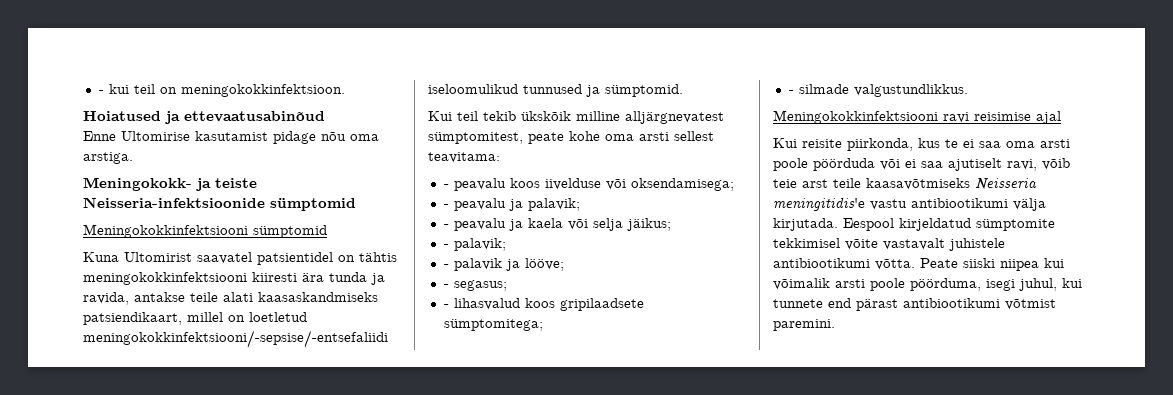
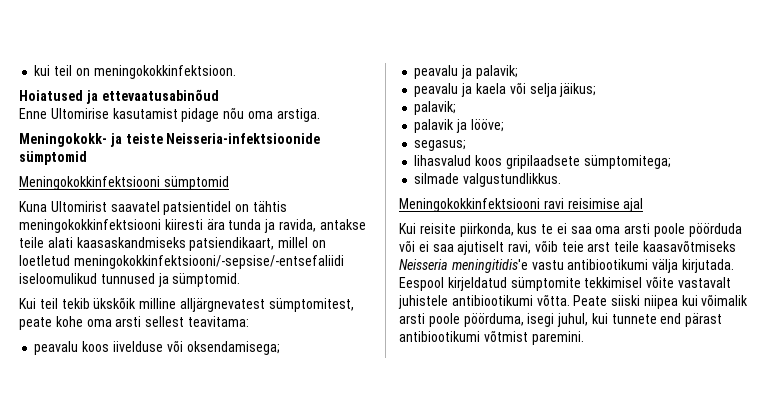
[98,90,104,94] - -> (34, 70) none
[443,184,449,188] - -> (249, 321) none
[443,204,449,208] - -> (280, 348) none
[443,224,449,228] - -> (518, 72) none
[443,238,506,251] [443,264,449,268] - palavik; // - -> [414,101,457,115] palavik; //
[443,284,449,288] - -> (504, 125) none
[443,304,449,308] - -> (467, 145) none
[788,90,794,94] - -> (671, 162) none

